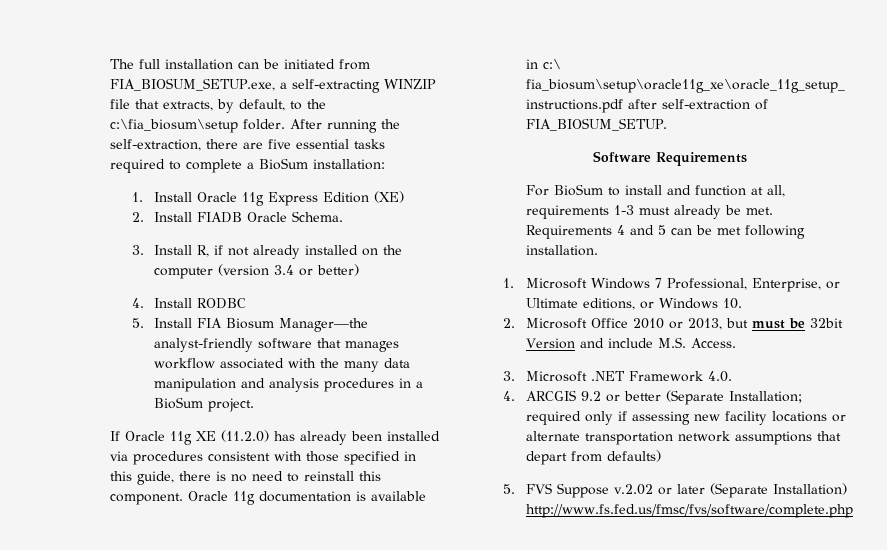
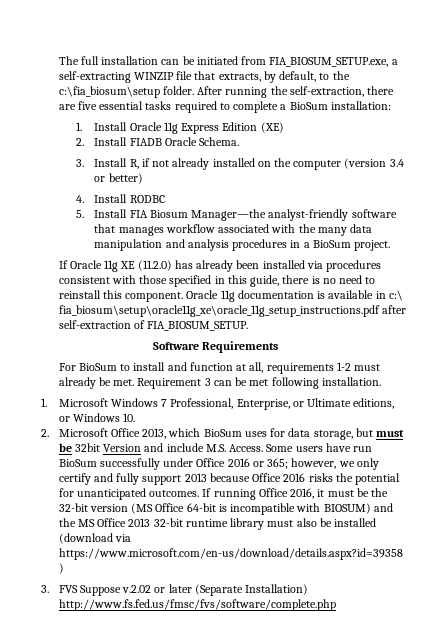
[613,205,634,215] 1-3 -> [336,362,351,371] 1-2
[525,225,666,239] Requirements 4 and 5 -> [137,378,211,389] Requirement 3
[632,318,722,330] 2010 or 2013, -> [142,428,353,440] 2013, which BioSum uses for data storage,
[503,371,732,382] [503,390,802,405] [525,411,846,425] [525,431,841,445] [525,450,661,465] [503,484,516,494] // 3. Microsoft .NET Framework 4.0. // 4. ARCGIS 9.2 or better (Separate Installation; required only if assessing new facility locations or alternate transportation network assumptions that depart from defaults) // 5. -> [266,443,373,452] [58,458,379,470] [58,473,401,485] [58,488,389,500] [58,503,393,515] [58,518,377,530] [58,533,131,544] [58,548,403,560] [58,563,64,574] [40,585,49,593] Some users have run BioSum successfully under Office 2016 or 365; however, we only certify and fully support 2013 because Office 2016 risks the potential for unanticipated outcomes. If running Office 2016, it must be the 32-bit version (MS Office 64-bit is incompatible with BIOSUM) and the MS Office 2013 32-bit runtime library must also be installed (download via https://www.microsoft.com/en-us/download/details.aspx?id=39358 ) // 3.

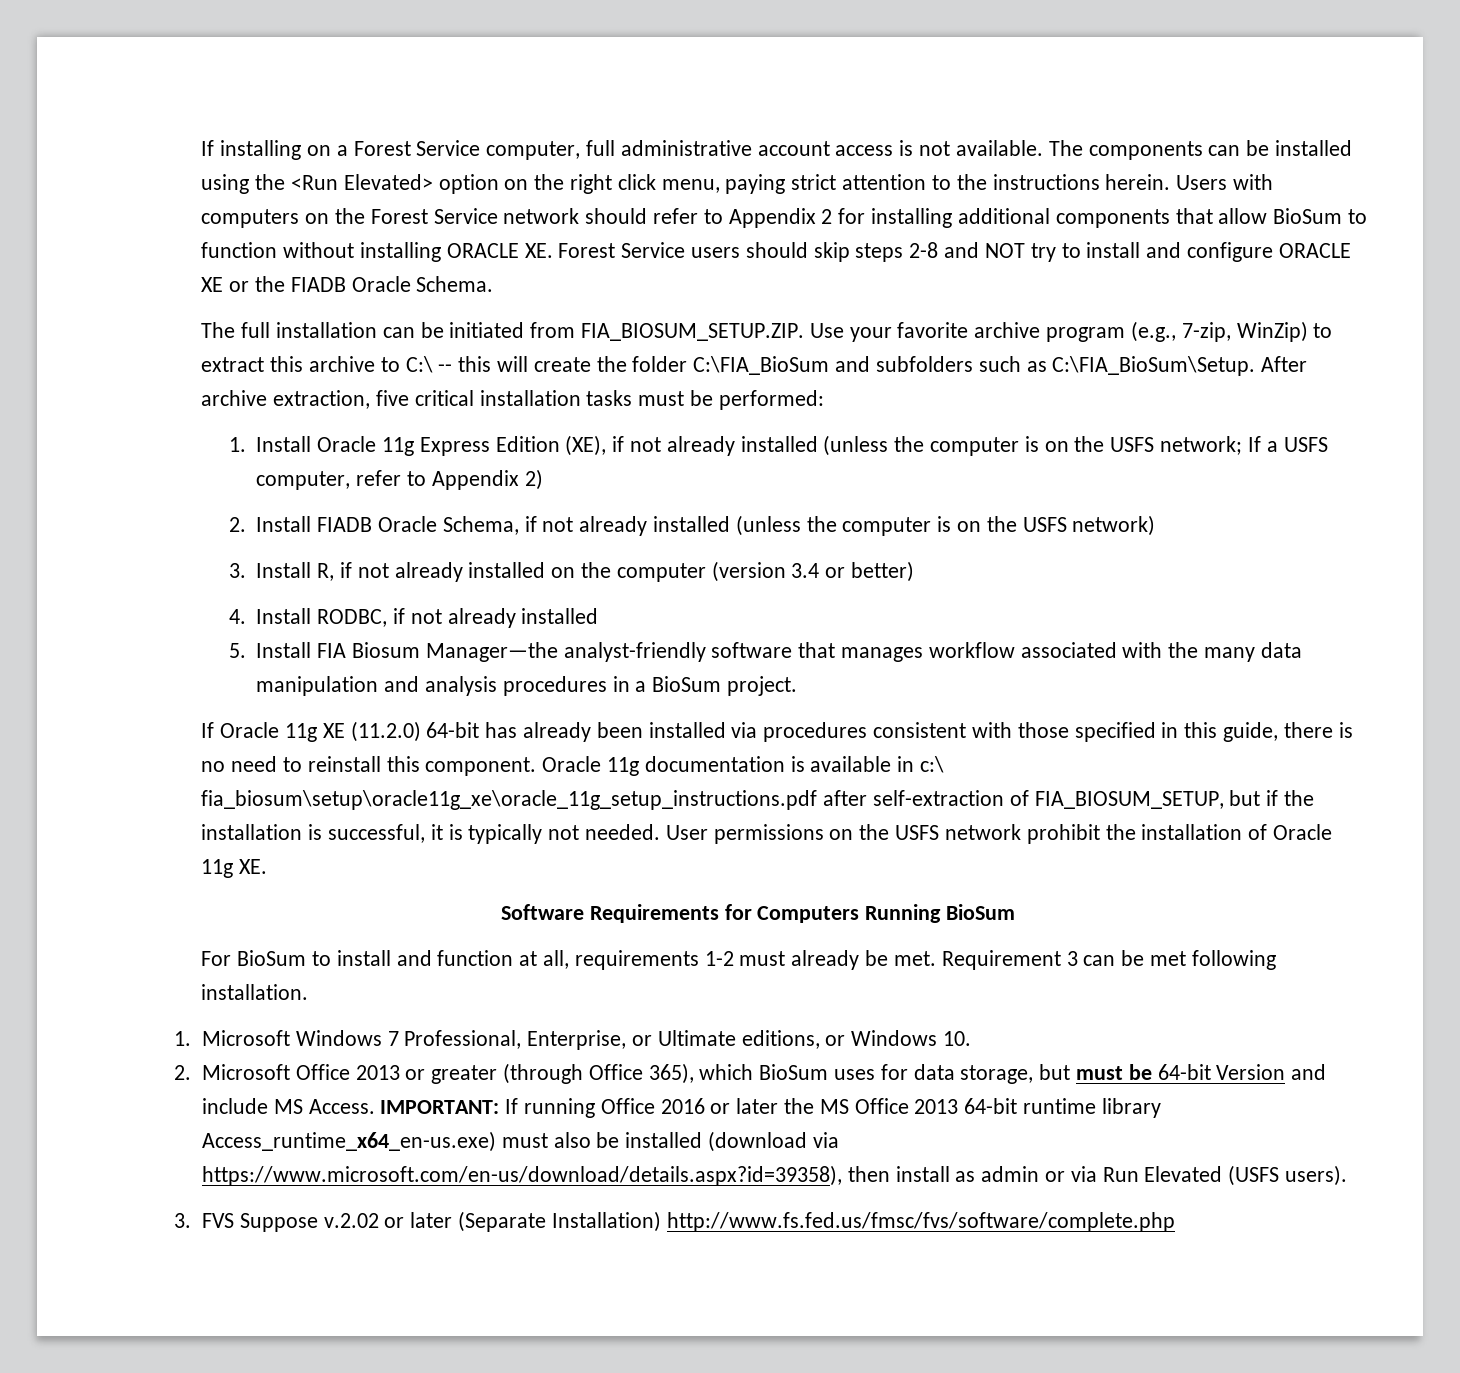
(58, 60) none -> [201,140,1352,160] [201,174,1273,194] [201,208,1367,228] [201,242,1351,262] [201,276,494,292] If installing on a Forest Service computer, full administrative account access is not available. The components can be installed using the <Run Elevated> option on the right click menu, paying strict attention to the instructions herein. Users with computers on the Forest Service network should refer to Appendix 2 for installing additional components that allow BioSum to function without installing ORACLE XE. Forest Service users should skip steps 2-8 and NOT try to install and configure ORACLE XE or the FIADB Oracle Schema. //
[269,57,398,67] [58,71,350,83] [58,86,395,98] [58,101,391,113] FIA_BIOSUM_SETUP.exe, a self-extracting WINZIP file that extracts, by default, to the c:\fia_biosum\setup folder. After running the self-extraction, there are five essential tasks required to complete a BioSum installation: -> [581,321,1333,342] [201,356,1308,376] [201,390,824,410] FIA_BIOSUM_SETUP.ZIP. Use your favorite archive program (e.g., 7-zip, WinZip) to extract this archive to C:\ -- this will create the folder C:\FIA_BioSum and subfolders such as C:\FIA_BioSum\Setup. After archive extraction, five critical installation tasks must be performed:
[260,122,284,133] [76,137,240,146] (XE) // 2. Install FIADB Oracle Schema. -> [565,435,1328,456] [256,469,543,490] [228,515,1156,536] (XE), if not already installed (unless the computer is on the USFS network; If a USFS computer, refer to Appendix 2) // 2. Install FIADB Oracle Schema, if not already installed (unless the computer is on the USFS network)
[129,195,165,203] RODBC -> [317,608,599,628] RODBC, if not already installed
(172, 265) none -> [426,722,480,738] 64-bit
[147,321,249,331] [152,341,279,353] FIA_BIOSUM_SETUP. // Software Requirements -> [1034,790,1315,809] [201,824,1332,844] [201,859,268,878] [500,904,1016,923] FIA_BIOSUM_SETUP, but if the installation is successful, it is typically not needed. User permissions on the USFS network prohibit the installation of Oracle 11g XE. // Software Requirements for Computers Running BioSum
[142,428,167,439] 2013, -> [355,1063,694,1084] 2013 or greater (through Office 365),
[74,443,100,452] 32bit -> [1157,1064,1211,1080] 64-bit
[205,443,373,452] [58,458,379,470] [58,473,401,485] [58,488,389,500] [58,503,393,515] M.S. Access. Some users have run BioSum successfully under Office 2016 or 365; however, we only certify and fully support 2013 because Office 2016 risks the potential for unanticipated outcomes. If running Office 2016, it must be the 32-bit version (MS Office 64-bit is incompatible with BIOSUM) and -> [273,1098,779,1118] MS Access. IMPORTANT: If running Office 2016 or later
[153,518,183,527] 32-bit -> [964,1098,1018,1114] 64-bit
(265, 524) none -> [201,1131,496,1152] Access_runtime_x64_en-us.exe)
[58,548,403,560] [58,563,64,574] https://www.microsoft.com/en-us/download/details.aspx?id=39358 ) -> [201,1165,1348,1186] https://www.microsoft.com/en-us/download/details.aspx?id=39358), then install as admin or via Run Elevated (USFS users).

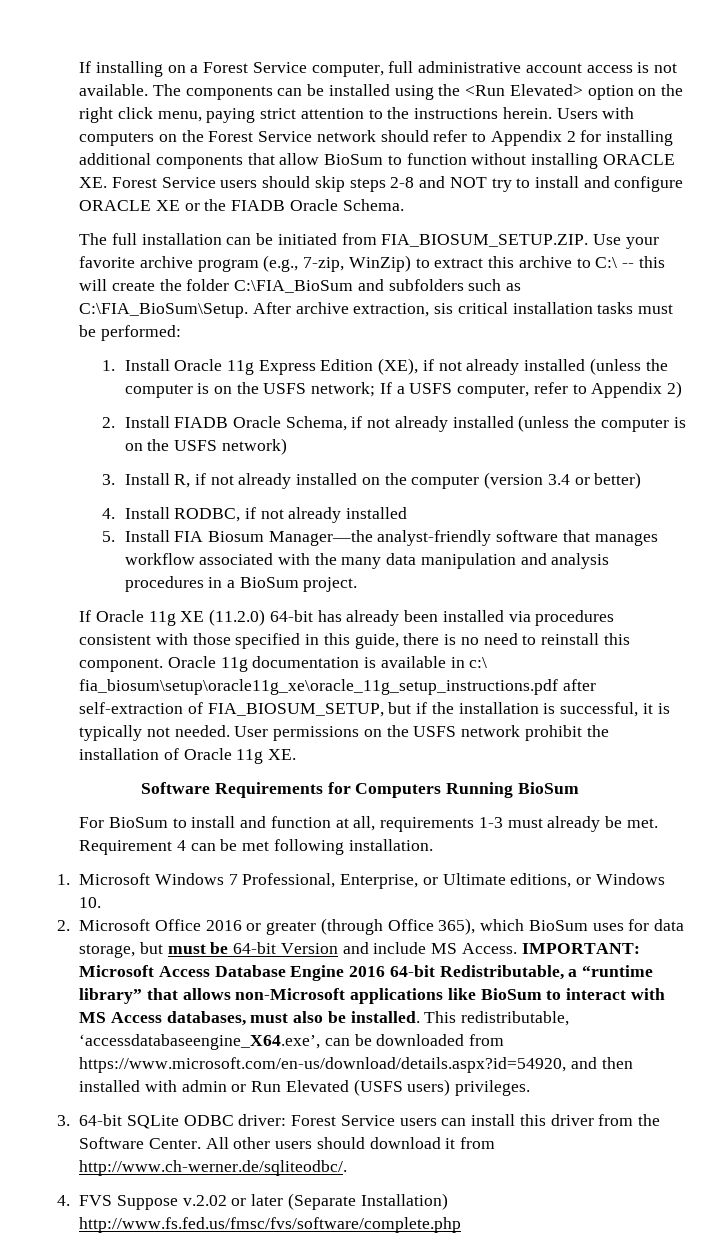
[376,390,410,406] five -> [434,303,454,314] sis
[704,951,734,966] 1-2 -> [478,817,503,828] 1-3
[1066,951,1078,966] 3 -> [176,840,186,851] 4
[355,1065,400,1080] 2013 -> [205,920,242,931] 2016
[505,1098,1161,1118] [201,1131,839,1152] [201,1165,976,1186] If running Office 2016 or later the MS Office 2013 64-bit runtime library Access_runtime_x64_en-us.exe) must also be installed (download via https://www.microsoft.com/en-us/download/details.aspx?id=39358), then install as -> [79,965,654,981] [79,988,665,1004] [79,1011,570,1026] [79,1034,505,1050] [79,1057,633,1073] [79,1080,177,1092] Microsoft Access Database Engine 2016 64-bit Redistributable, a “runtime library” that allows non-Microsoft applications like BioSum to interact with MS Access databases, must also be installed. This redistributable, ‘accessdatabaseengine_X64.exe’, can be downloaded from https://www.microsoft.com/en-us/download/details.aspx?id=54920, and then installed with
[1070,1166,1097,1182] via -> (247, 1088) none
[1285,1165,1348,1186] [174,1213,192,1228] users). // 3. -> [407,1079,531,1096] [56,1114,660,1129] [79,1137,496,1149] [79,1160,348,1176] [56,1195,70,1206] users) privileges. // 3. 64-bit SQLite ODBC driver: Forest Service users can install this driver from the Software Center. All other users should download it from http://www.ch-werner.de/sqliteodbc/. // 4.

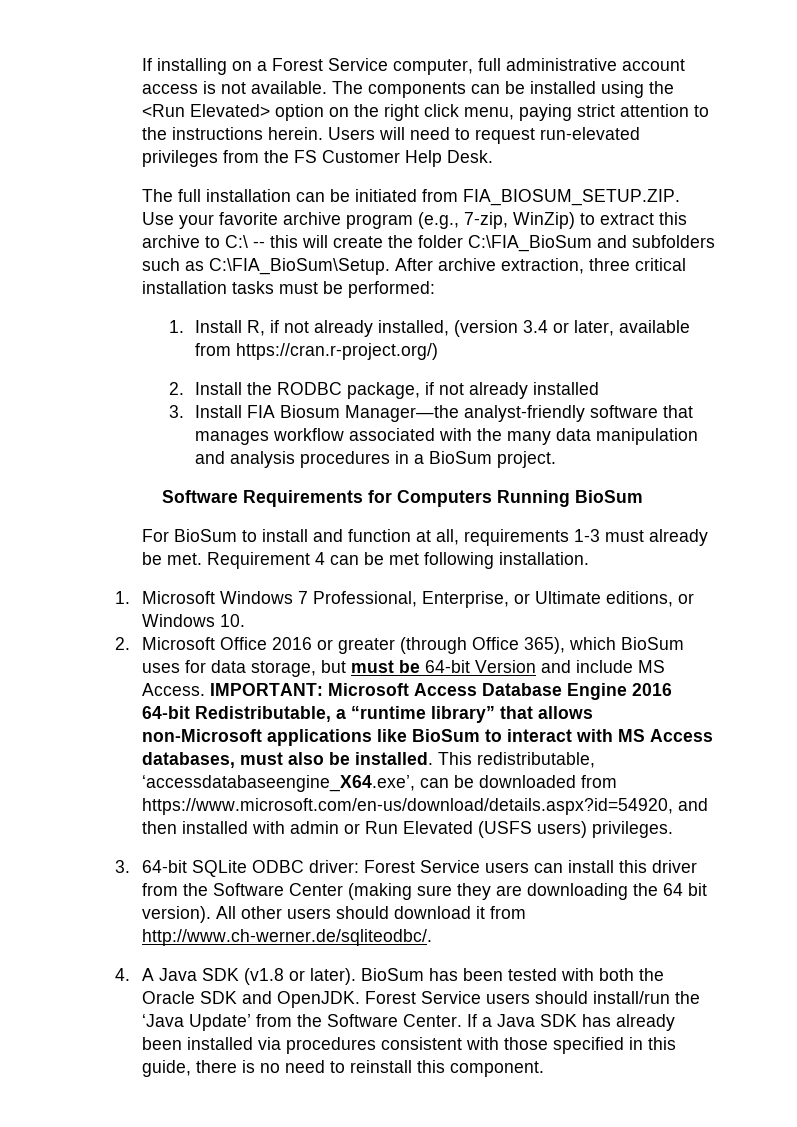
[602,107,635,119] [79,130,673,146] [79,153,675,169] [79,176,684,192] [79,199,404,211] with computers on the Forest Service network should refer to Appendix 2 for installing additional components that allow BioSum to function without installing ORACLE XE. Forest Service users should skip steps 2-8 and NOT try to install and configure ORACLE XE or the FIADB Oracle Schema. -> [378,127,640,144] [141,150,493,167] will need to request run-elevated privileges from the FS Customer Help Desk.
[434,303,454,314] sis -> [588,258,630,271] three
[174,358,668,375] [124,381,682,398] [101,415,686,432] [124,438,287,455] [101,472,642,489] [101,507,241,522] Oracle 11g Express Edition (XE), if not already installed (unless the computer is on the USFS network; If a USFS computer, refer to Appendix 2) // 2. Install FIADB Oracle Schema, if not already installed (unless the computer is on the USFS network) // 3. Install R, if not already installed on the computer (version 3.4 or better) // 4. Install RODBC, -> [247,320,691,337] [195,343,439,360] [168,382,421,399] R, if not already installed, (version 3.4 or later, available from https://cran.r-project.org/) // 2. Install the RODBC package,
[101,531,115,542] 5. -> [168,405,184,418] 3.
[79,609,615,626] [79,633,630,649] [79,656,488,672] [79,679,596,695] [79,702,670,717] [79,725,609,741] [79,748,297,764] // If Oracle 11g XE (11.2.0) 64-bit has already been installed via procedures consistent with those specified in this guide, there is no need to reinstall this component. Oracle 11g documentation is available in c:\ fia_biosum\setup\oracle11g_xe\oracle_11g_setup_instructions.pdf after self-extraction of FIA_BIOSUM_SETUP, but if the installation is successful, it is typically not needed. User permissions on the USFS network prohibit the installation of Oracle 11g XE. -> (557, 459) none
[148,1138,201,1149] Center. -> [288,883,707,900] [141,906,211,923] Center (making sure they are downloading the 64 bit version).
[79,1193,448,1210] [79,1217,462,1233] FVS Suppose v.2.02 or later (Separate Installation) http://www.fs.fed.us/fmsc/fvs/software/complete.php -> [141,968,664,985] [141,991,700,1008] [141,1014,675,1031] [141,1037,676,1054] [141,1060,544,1077] A Java SDK (v1.8 or later). BioSum has been tested with both the Oracle SDK and OpenJDK. Forest Service users should install/run the ‘Java Update’ from the Software Center. If a Java SDK has already been installed via procedures consistent with those specified in this guide, there is no need to reinstall this component.

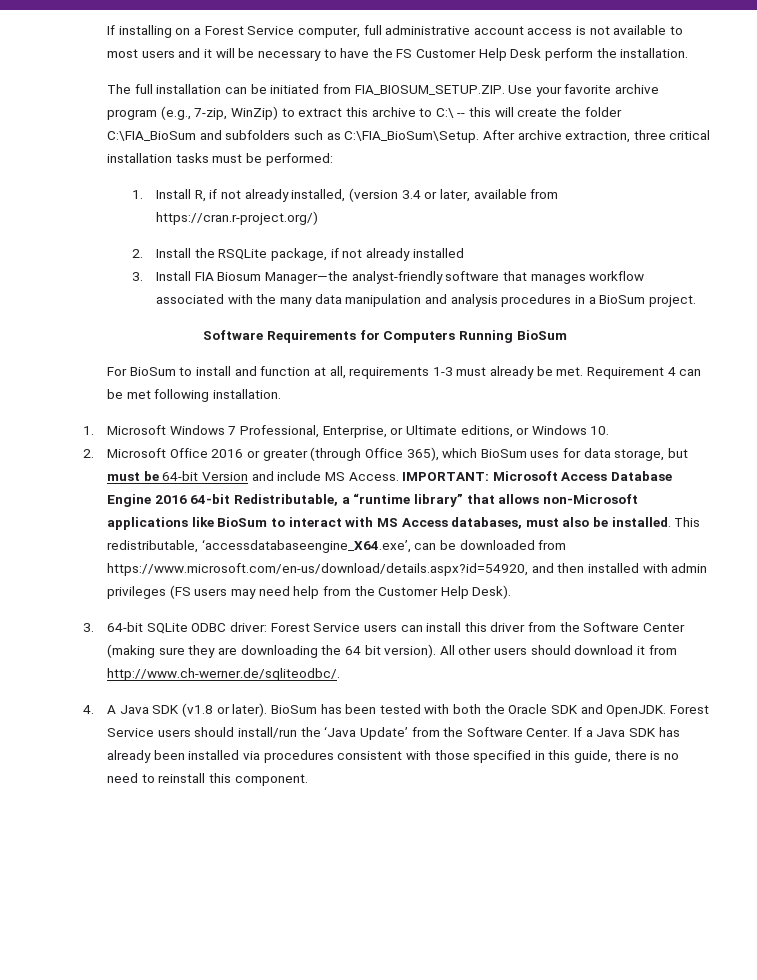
[250,81,674,98] [141,104,709,121] [141,127,640,144] [141,150,493,167] available. The components can be installed using the <Run Elevated> option on the right click menu, paying strict attention to the instructions herein. Users will need to request run-elevated privileges from the FS Customer Help Desk. -> [613,25,684,35] [107,48,689,61] available to most users and it will be necessary to have the FS Customer Help Desk perform the installation.
[277,382,343,395] RODBC -> [218,249,268,260] RSQLite
[343,821,673,838] or Run Elevated (USFS users) privileges. -> [107,585,512,599] privileges (FS users may need help from the Customer Help Desk).

